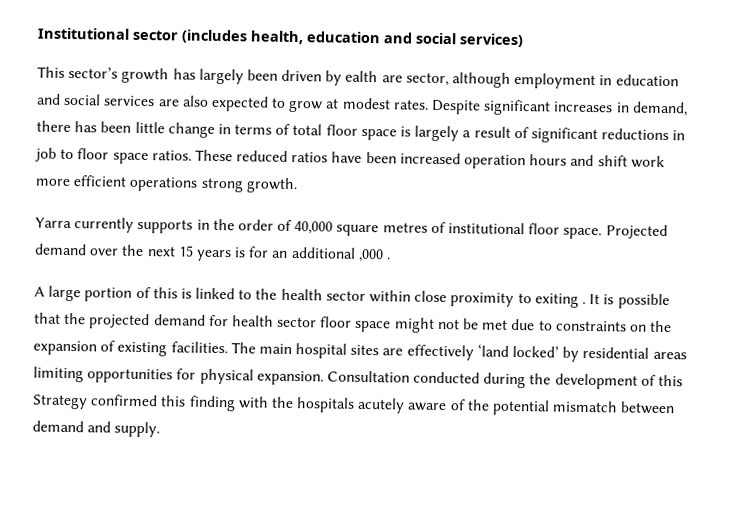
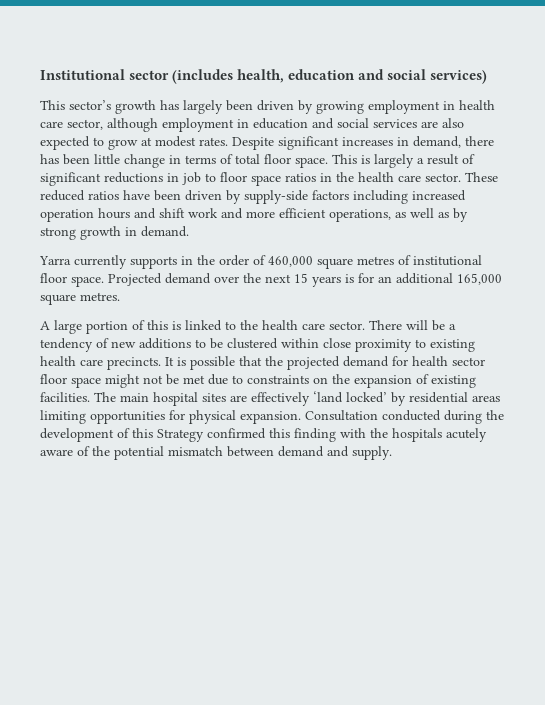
[345,70,403,83] ealth are -> [316,100,495,114] [40,121,63,128] growing employment in health care
[360,128,397,141] space -> [295,154,357,168] space. This
[151,150,192,161] ratios. -> [285,172,461,182] ratios in the health care sector.
(397, 157) none -> [185,190,408,204] driven by supply-side factors including
(665, 161) none -> [221,208,243,219] and
[129,176,298,194] operations strong growth. -> [329,208,468,222] [40,226,189,240] operations, as well as by strong growth in demand.
[294,221,334,235] 40,000 -> [268,256,313,267] 460,000
[357,248,391,263] ,000 . -> [457,273,502,285] [40,292,120,305] 165,000 square metres.
[325,290,586,308] sector within close proximity to exiting . -> [302,320,456,331] [40,338,475,352] [40,356,161,370] care sector. There will be a tendency of new additions to be clustered within close proximity to existing health care precincts.

